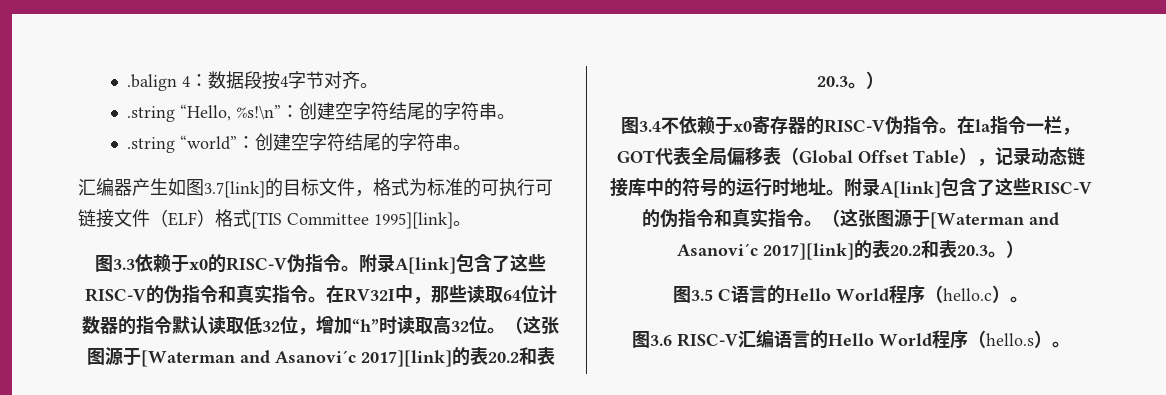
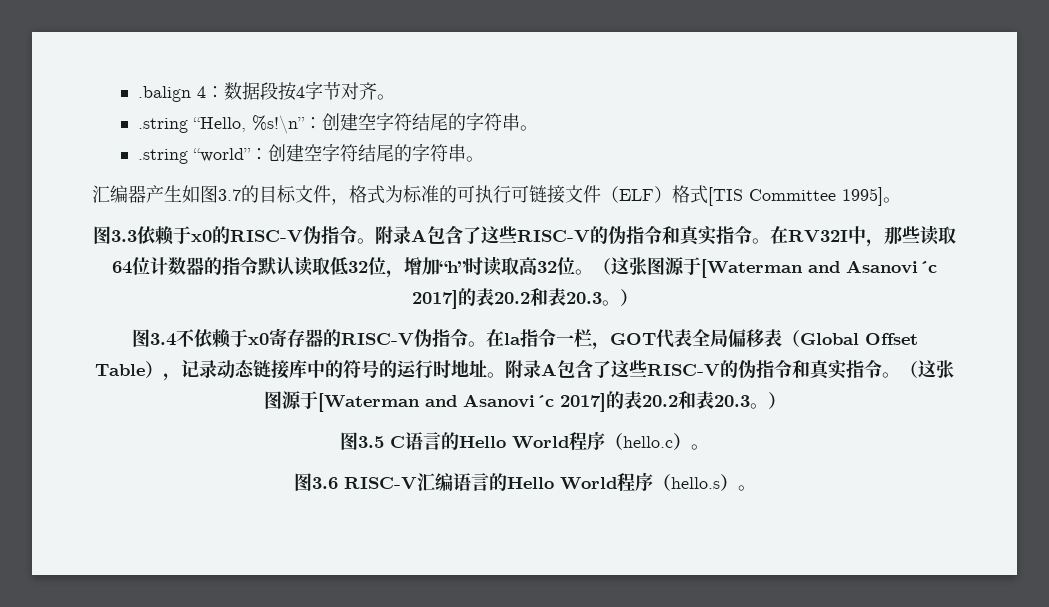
[204,181,265,198] 3.7[link] -> [218,189,241,201] 3.7
[374,212,453,229] 1995][link] -> [842,187,883,206] 1995]
[395,257,456,274] A[link] -> [411,229,427,242] A
[360,350,452,367] 2017][link] -> [411,290,458,309] 2017]
[879,181,941,198] A[link] -> [541,363,557,376] A
[763,243,854,260] 2017][link] -> [559,393,606,412] 2017]

